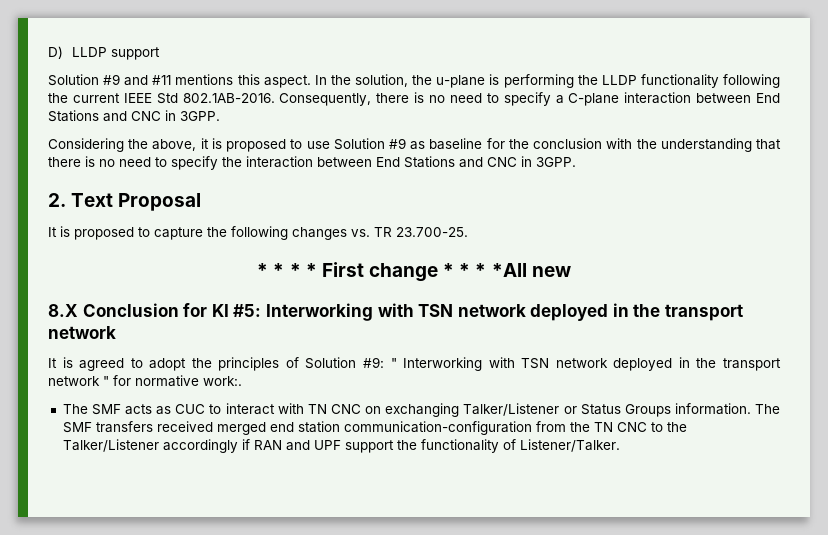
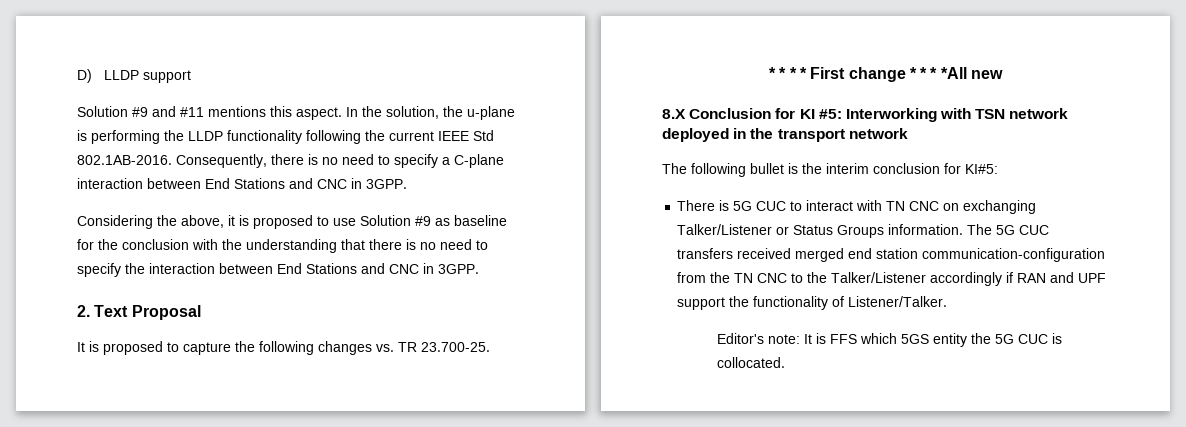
[48,357,781,371] [48,375,242,387] [62,404,172,415] It is agreed to adopt the principles of Solution #9: " Interworking with TSN network deployed in the transport network " for normative work:. // The SMF acts as -> [662,163,998,177] [677,200,753,211] The following bullet is the interim conclusion for KI#5: // There is 5G
[62,422,92,433] SMF -> [996,225,1050,235] 5G CUC
(620, 445) none -> [716,333,1062,347] [716,357,785,368] // Editor's note: It is FFS which 5GS entity the 5G CUC is collocated.

